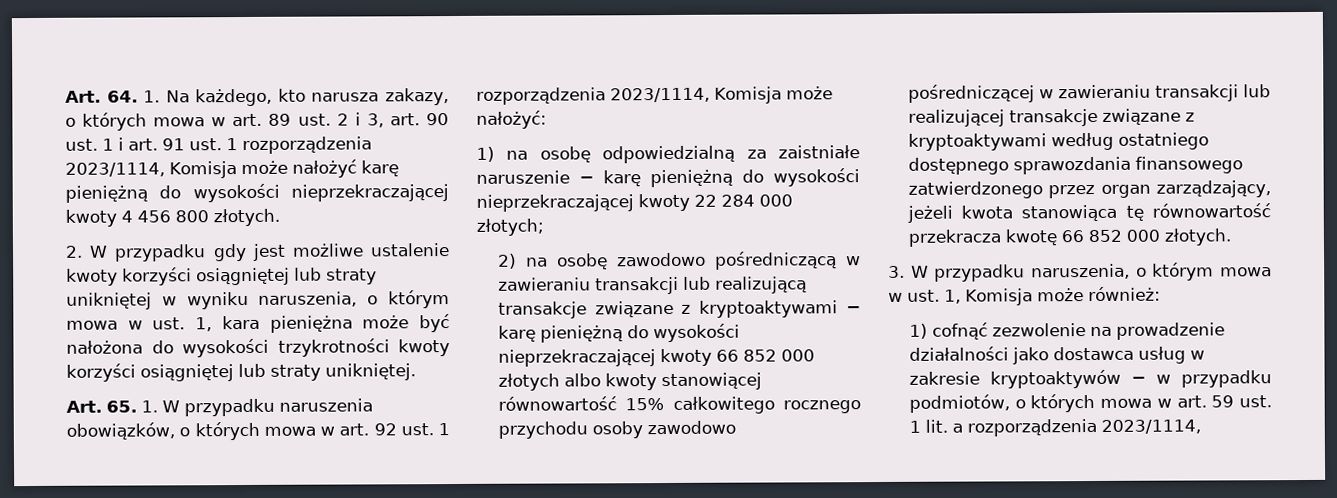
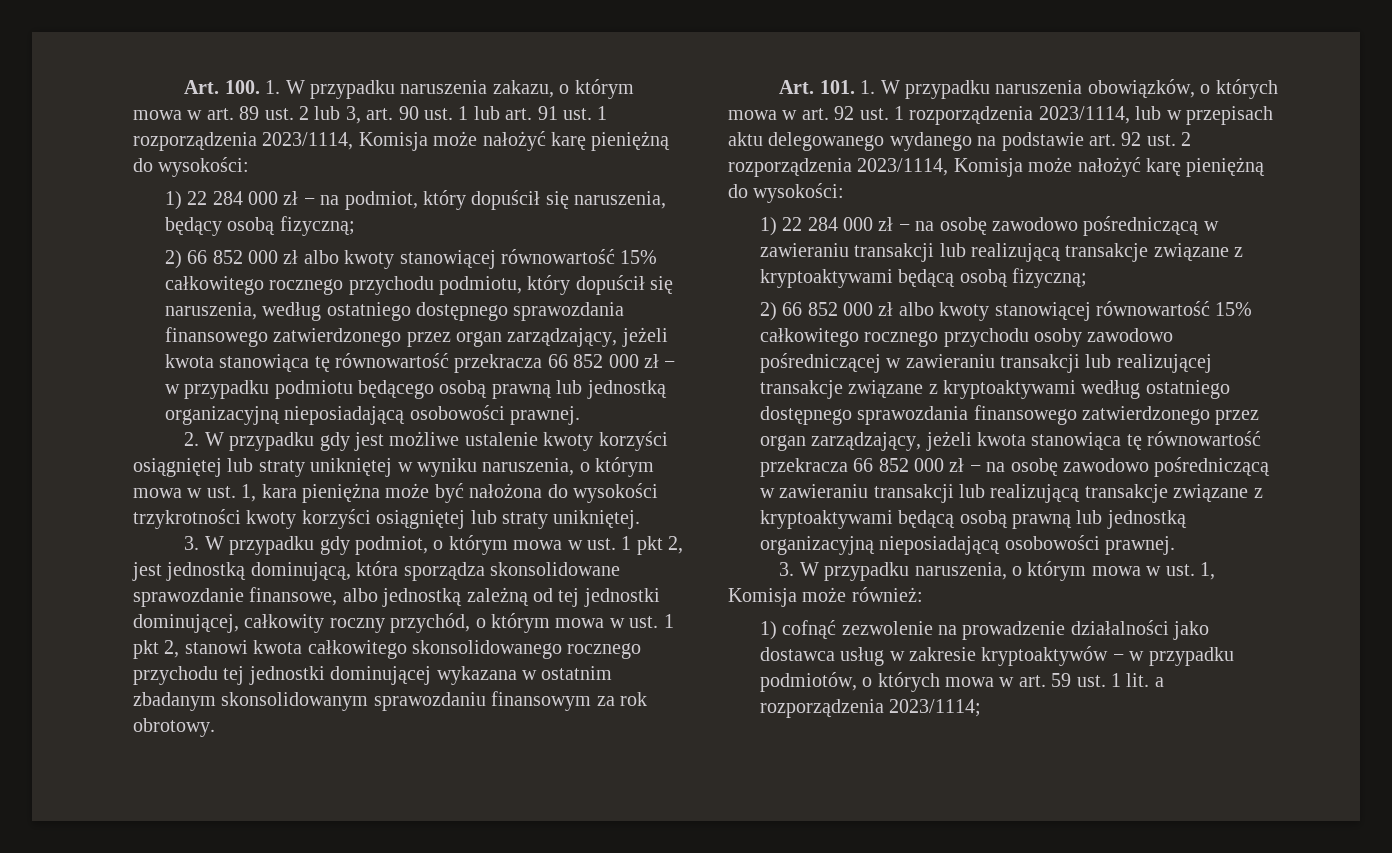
[65,88,449,107] [65,112,148,131] Art. 64. 1. Na każdego, kto narusza zakazy, o których -> [184,79,634,99] Art. 100. 1. W przypadku naruszenia zakazu, o którym
[354,112,361,126] i -> [314,106,341,120] lub
[118,137,124,151] i -> [473,106,500,120] lub
[192,183,449,203] [65,208,280,227] wysokości nieprzekraczającej kwoty 4 456 800 złotych. -> [158,157,250,177] [164,190,667,210] [164,216,355,236] [164,249,658,269] [164,275,674,295] [164,302,625,321] [164,327,668,347] [164,353,676,373] [164,380,667,399] [164,405,581,425] wysokości: // 1) 22 284 000 zł − na podmiot, który dopuścił się naruszenia, będący osobą fizyczną; // 2) 66 852 000 zł albo kwoty stanowiącej równowartość 15% całkowitego rocznego przychodu podmiotu, który dopuścił się naruszenia, według ostatniego dostępnego sprawozdania finansowego zatwierdzonego przez organ zarządzający, jeżeli kwota stanowiąca tę równowartość przekracza 66 852 000 zł − w przypadku podmiotu będącego osobą prawną lub jednostką organizacyjną nieposiadającą osobowości prawnej.
[66,400,137,413] // Art. 65. -> [184,535,684,555] [132,561,620,581] [133,587,660,607] [133,613,674,633] [133,640,642,659] [133,666,613,685] [133,691,647,711] [133,718,215,737] [779,80,855,94] // 3. W przypadku gdy podmiot, o którym mowa w ust. 1 pkt 2, jest jednostką dominującą, która sporządza skonsolidowane sprawozdanie finansowe, albo jednostką zależną od tej jednostki dominującej, całkowity roczny przychód, o którym mowa w ust. 1 pkt 2, stanowi kwota całkowitego skonsolidowanego rocznego przychodu tej jednostki dominującej wykazana w ostatnim zbadanym skonsolidowanym sprawozdaniu finansowym za rok obrotowy. // Art. 101.
[714,86,833,104] [476,110,547,129] [476,145,860,164] [476,168,860,188] [476,193,793,212] [476,218,544,236] [497,253,517,269] Komisja może nałożyć: // 1) na osobę odpowiedzialną za zaistniałe naruszenie − karę pieniężną do wysokości nieprzekraczającej kwoty 22 284 000 złotych; // 2) -> [1135,106,1273,125] [728,132,1192,151] [728,157,1266,177] [728,183,845,203] [759,217,910,236] lub w przepisach aktu delegowanego wydanego na podstawie art. 92 ust. 2 rozporządzenia 2023/1114, Komisja może nałożyć karę pieniężną do wysokości: // 1) 22 284 000 zł −
[846,306,861,314] [497,323,740,343] [497,348,815,367] [497,373,560,391] − karę pieniężną do wysokości nieprzekraczającej kwoty 66 852 000 złotych -> [898,268,1088,288] [759,302,894,321] będącą osobą fizyczną; // 2) 66 852 000 zł
[1004,228,1231,246] kwotę 66 852 000 złotych. -> [853,457,1271,477] [759,484,1263,503] [759,510,1187,529] [759,535,1176,555] 66 852 000 zł − na osobę zawodowo pośredniczącą w zawieraniu transakcji lub realizującą transakcje związane z kryptoaktywami będącą osobą prawną lub jednostką organizacyjną nieposiadającą osobowości prawnej.
[1100,419,1201,434] 2023/1114, -> [889,699,982,717] 2023/1114;

